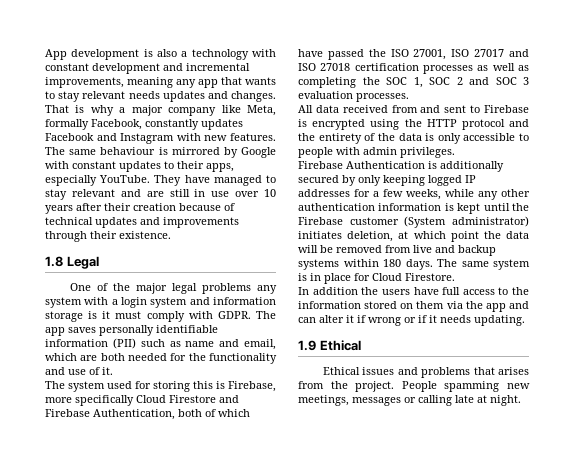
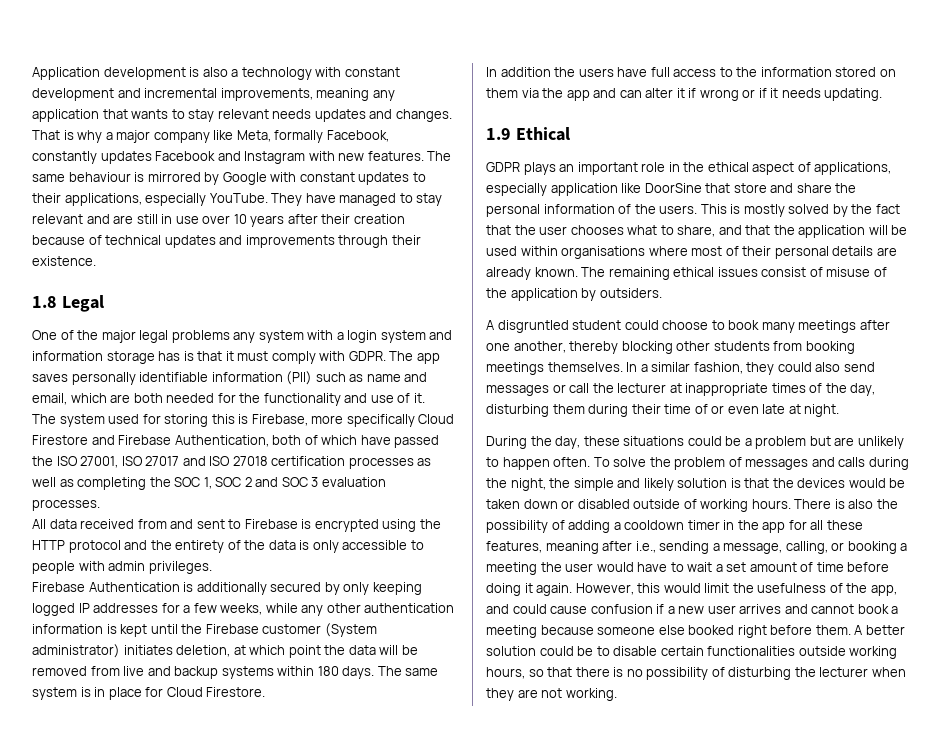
[45,49,67,60] App -> [32,67,100,80] Application
[198,79,218,88] app -> [32,109,99,122] application
[206,163,234,172] apps, -> [64,193,142,206] applications,
[88,311,98,319] is -> [158,351,223,361] has is that
[322,367,529,378] [298,381,530,392] [298,395,521,406] Ethical issues and problems that arises from the project. People spamming new meetings, messages or calling late at night. -> [486,162,892,175] [486,183,857,196] [486,204,900,217] [486,225,908,238] [486,246,897,259] [486,267,887,280] [486,288,662,301] [486,320,890,333] [486,341,855,354] [486,362,875,375] [486,383,876,396] [486,404,840,417] [486,436,904,449] [486,457,909,470] [486,478,906,491] [486,499,898,512] [486,520,863,533] [486,541,908,554] [486,562,890,575] [486,583,897,596] [486,604,899,614] [486,625,905,638] [486,646,898,659] [486,667,906,680] [486,688,617,701] GDPR plays an important role in the ethical aspect of applications, especially application like DoorSine that store and share the personal information of the users. This is mostly solved by the fact that the user chooses what to share, and that the application will be used within organisations where most of their personal details are already known. The remaining ethical issues consist of misuse of the application by outsiders. // A disgruntled student could choose to book many meetings after one another, thereby blocking other students from booking meetings themselves. In a similar fashion, they could also send messages or call the lecturer at inappropriate times of the day, disturbing them during their time of or even late at night. // During the day, these situations could be a problem but are unlikely to happen often. To solve the problem of messages and calls during the night, the simple and likely solution is that the devices would be taken down or disabled outside of working hours. There is also the possibility of adding a cooldown timer in the app for all these features, meaning after i.e., sending a message, calling, or booking a meeting the user would have to wait a set amount of time before doing it again. However, this would limit the usefulness of the app, and could cause confusion if a new user arrives and cannot book a meeting because someone else booked right before them. A better solution could be to disable certain functionalities outside working hours, so that there is no possibility of disturbing the lecturer when they are not working.

